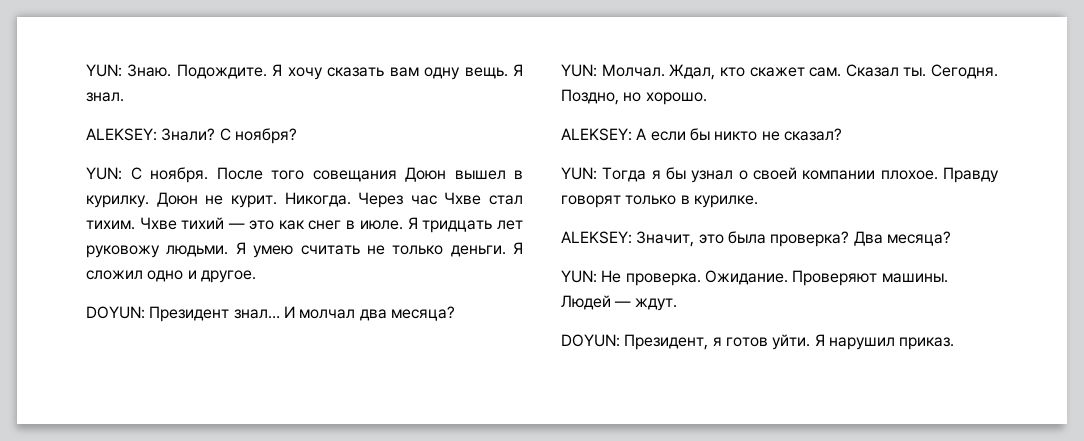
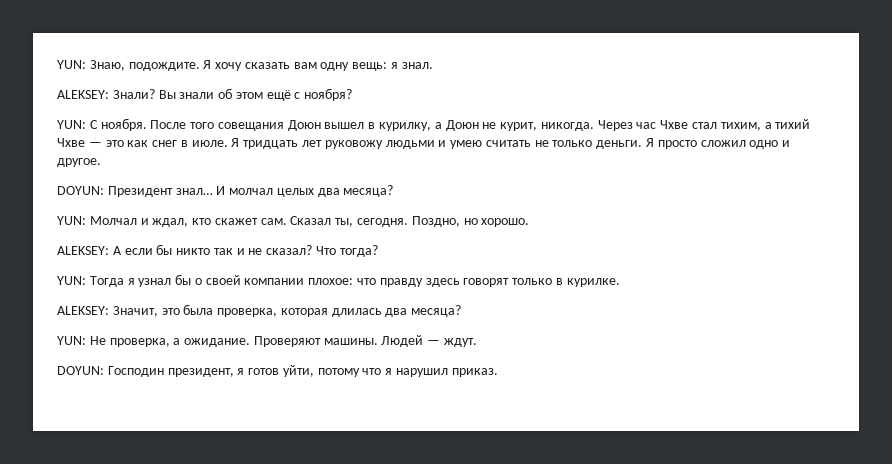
[86,64,267,79] YUN: Знаю. Подождите. -> [57,60,200,71] YUN: Знаю, подождите.
[464,64,524,79] вещь. Я -> [352,62,399,71] вещь: я
[219,128,231,141] С -> [158,88,301,101] Вы знали об этом ещё с
[86,192,523,208] [86,217,225,230] курилку. Доюн не курит. Никогда. Через час Чхве стал тихим. Чхве тихий -> [379,119,811,131] [57,138,85,147] курилку, а Доюн не курит, никогда. Через час Чхве стал тихим, а тихий Чхве
[166,242,246,257] людьми. Я -> [385,140,447,149] людьми и
(523, 248) none -> [657,140,697,149] просто
[359,306,455,321] [561,64,716,80] два месяца? // YUN: Молчал. Ждал, -> [276,185,394,197] [57,216,189,227] целых два месяца? // YUN: Молчал и ждал,
[903,64,998,79] ты. Сегодня. -> [335,218,409,227] ты, сегодня.
(758, 136) none -> [213,248,245,255] так и
(842, 134) none -> [316,245,378,257] Что тогда?
[666,167,734,183] бы узнал -> [138,274,192,287] узнал бы
[880,167,999,183] плохое. Правду -> [308,278,460,287] плохое: что правду здесь
[770,231,883,247] проверка? Два -> [217,308,408,317] проверка, которая длилась два
[625,270,788,286] проверка. Ожидание. -> [109,338,251,347] проверка, а ожидание.
[624,334,825,350] Президент, я готов уйти. Я -> [107,365,393,377] Господин президент, я готов уйти, потому что я

